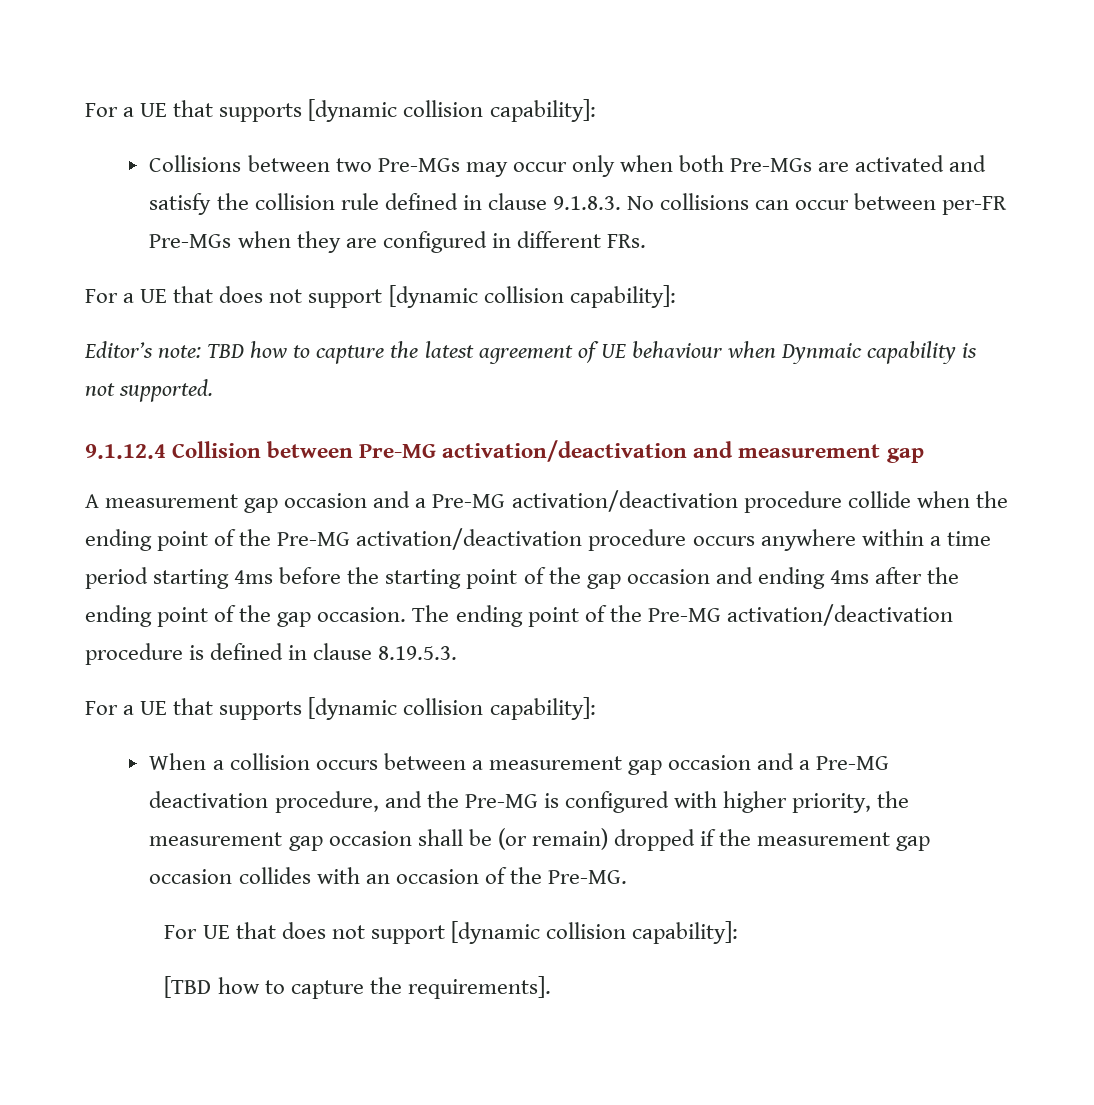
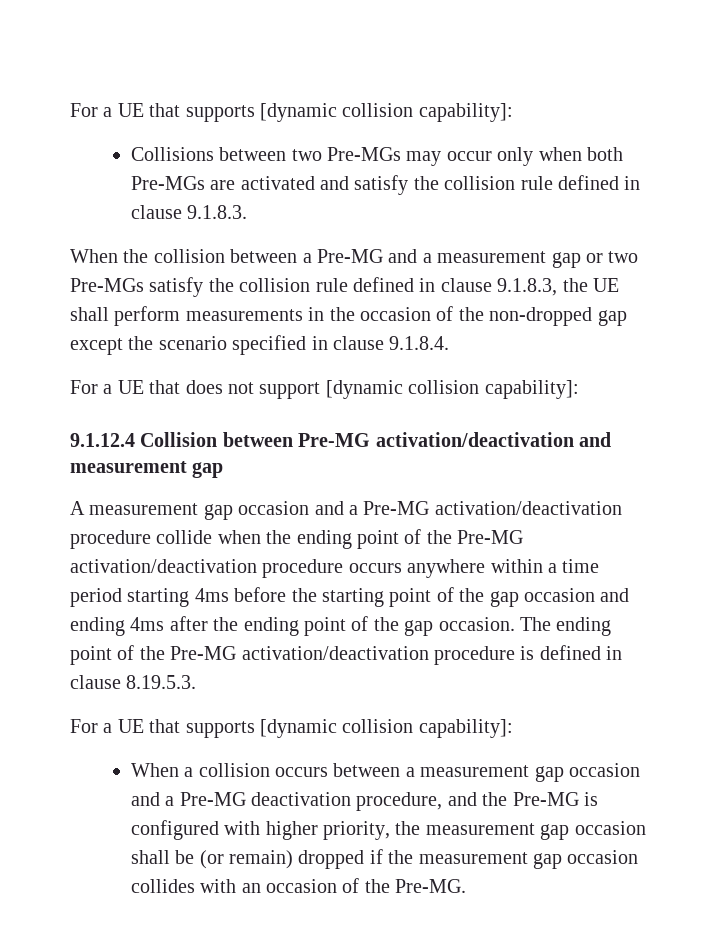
[627,193,1008,215] [149,231,647,253] No collisions can occur between per-FR Pre-MGs when they are configured in different FRs. -> [70,249,639,268] [70,277,619,297] [70,306,627,326] [70,335,450,355] // When the collision between a Pre-MG and a measurement gap or two Pre-MGs satisfy the collision rule defined in clause 9.1.8.3, the UE shall perform measurements in the occasion of the non-dropped gap except the scenario specified in clause 9.1.8.4.
[84,341,978,364] [85,379,214,402] // Editor’s note: TBD how to capture the latest agreement of UE behaviour when Dynmaic capability is not supported. -> (579, 389) none
[164,921,739,944] [164,976,551,999] // For UE that does not support [dynamic collision capability]: // [TBD how to capture the requirements]. -> (467, 886) none

